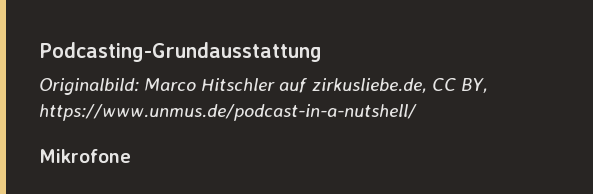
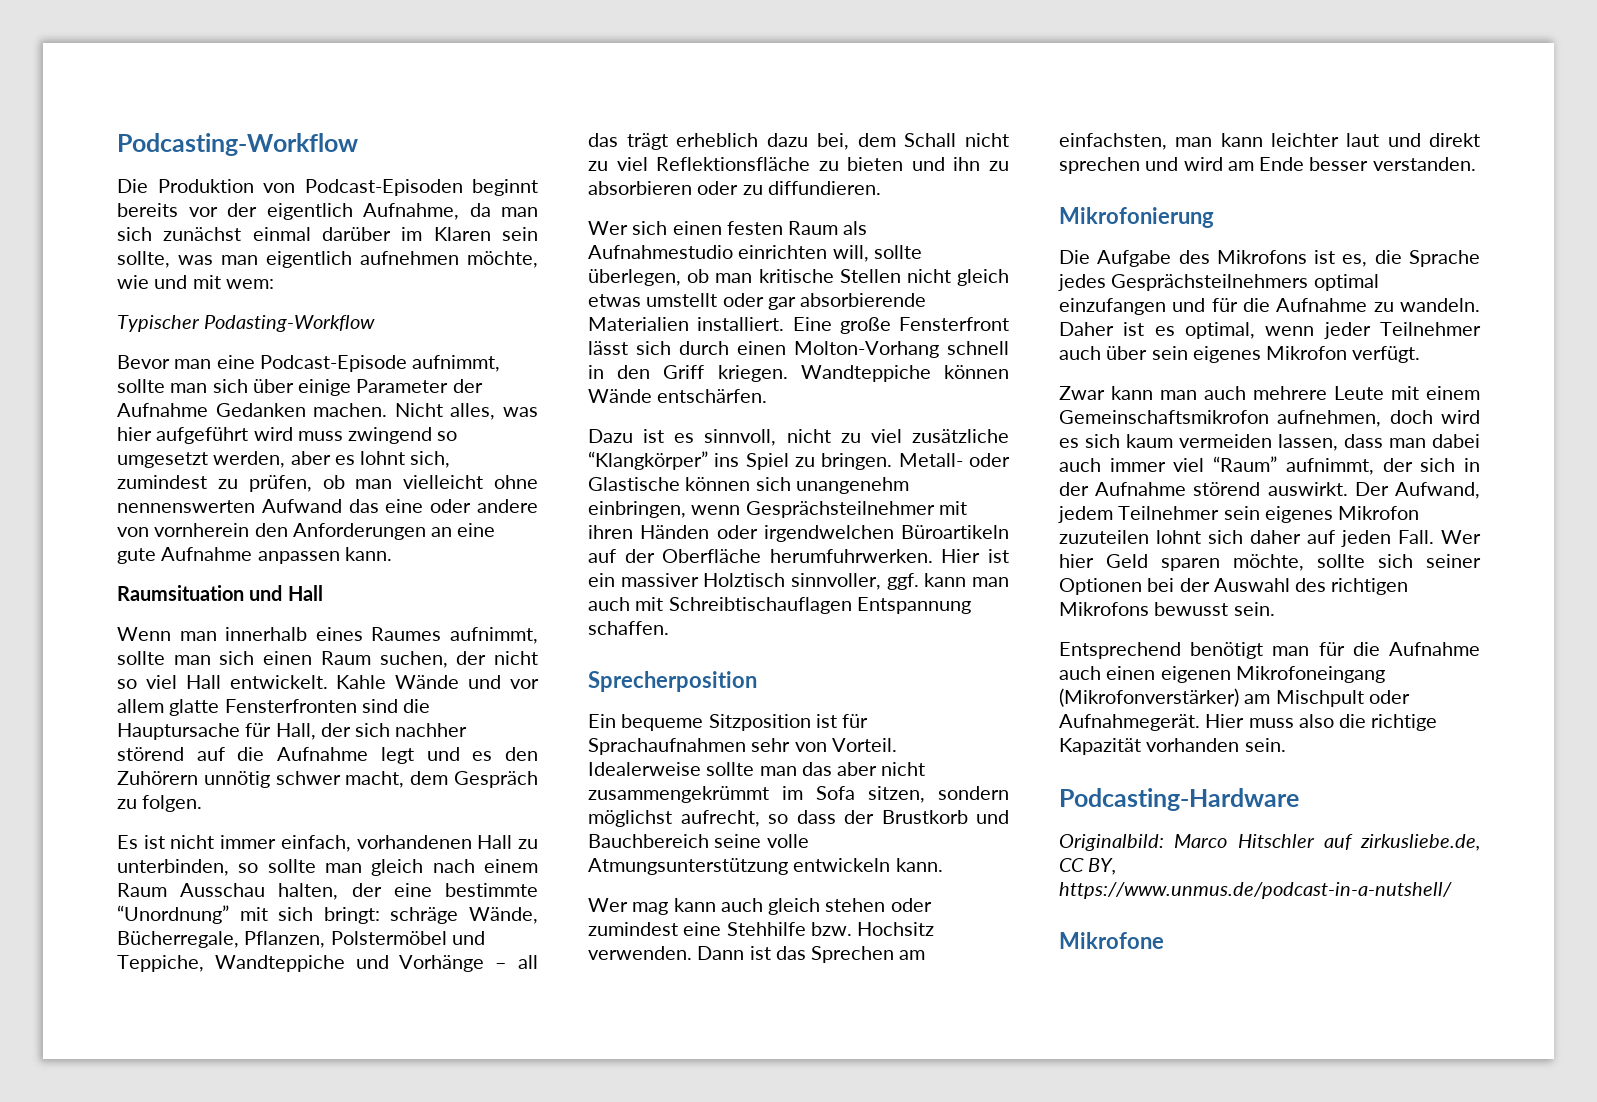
[39,42,322,62] Podcasting-Grundausstattung -> [117,133,358,156] [117,179,538,196] [117,203,538,220] [117,227,538,241] [117,251,538,268] [117,275,274,289] [117,315,376,332] [117,355,501,372] [117,379,483,396] [117,403,539,420] [117,427,458,444] [117,451,451,468] [117,475,538,492] [117,499,538,513] [117,523,496,540] [117,547,392,564] [117,585,323,601] [117,627,538,644] [117,651,538,668] [117,675,539,689] [117,699,431,716] [117,723,468,740] [117,747,538,764] [117,771,538,788] [117,795,203,812] [117,835,538,852] [117,859,538,876] [117,883,538,900] [117,905,538,924] [117,931,485,948] [117,955,538,972] [588,133,1009,150] [588,157,1009,171] [588,181,881,195] [588,221,868,235] [588,245,922,262] [588,269,1009,286] [588,293,927,310] [588,317,1009,334] [588,341,1009,358] [588,365,1009,382] [588,389,768,403] [588,429,1009,446] [588,451,1010,470] [588,477,909,494] [588,501,967,518] [588,525,1009,542] [588,549,1009,563] [588,573,1009,590] [588,597,971,614] [588,621,669,635] [588,671,757,692] [588,714,869,731] [588,738,897,755] [588,762,926,776] [588,786,1009,803] [588,810,1009,827] [588,834,809,848] [588,858,943,875] [588,898,932,915] [588,922,935,936] [588,946,926,963] [1059,133,1480,150] [1059,157,1476,174] [1059,207,1214,228] [1059,250,1480,267] [1058,274,1379,291] [1059,298,1480,315] [1059,322,1481,339] [1059,346,1421,363] [1059,386,1480,400] [1059,410,1480,427] [1059,434,1480,451] [1059,456,1480,475] [1059,482,1480,499] [1058,506,1420,523] [1059,530,1481,547] [1059,554,1481,571] [1059,578,1409,595] [1059,602,1275,616] [1059,642,1480,659] [1059,666,1385,683] [1059,688,1410,707] [1059,714,1438,731] [1059,738,1286,755] [1059,788,1299,811] Podcasting-Workflow // Die Produktion von Podcast-Episoden beginnt bereits vor der eigentlich Aufnahme, da man sich zunächst einmal darüber im Klaren sein sollte, was man eigentlich aufnehmen möchte, wie und mit wem: // Typischer Podasting-Workflow // Bevor man eine Podcast-Episode aufnimmt, sollte man sich über einige Parameter der Aufnahme Gedanken machen. Nicht alles, was hier aufgeführt wird muss zwingend so umgesetzt werden, aber es lohnt sich, zumindest zu prüfen, ob man vielleicht ohne nennenswerten Aufwand das eine oder andere von vornherein den Anforderungen an eine gute Aufnahme anpassen kann. // Raumsituation und Hall // Wenn man innerhalb eines Raumes aufnimmt, sollte man sich einen Raum suchen, der nicht so viel Hall entwickelt. Kahle Wände und vor allem glatte Fensterfronten sind die Hauptursache für Hall, der sich nachher störend auf die Aufnahme legt und es den Zuhörern unnötig schwer macht, dem Gespräch zu folgen. // Es ist nicht immer einfach, vorhandenen Hall zu unterbinden, so sollte man gleich nach einem Raum Ausschau halten, der eine bestimmte “Unordnung” mit sich bringt: schräge Wände, Bücherregale, Pflanzen, Polstermöbel und Teppiche, Wandteppiche und Vorhänge – all das trägt erheblich dazu bei, dem Schall nicht zu viel Reflektionsfläche zu bieten und ihn zu absorbieren oder zu diffundieren. // Wer sich einen festen Raum als Aufnahmestudio einrichten will, sollte überlegen, ob man kritische Stellen nicht gleich etwas umstellt oder gar absorbierende Materialien installiert. Eine große Fensterfront lässt sich durch einen Molton-Vorhang schnell in den Griff kriegen. Wandteppiche können Wände entschärfen. // Dazu ist es sinnvoll, nicht zu viel zusätzliche “Klangkörper” ins Spiel zu bringen. Metall- oder Glastische können sich unangenehm einbringen, wenn Gesprächsteilnehmer mit ihren Händen oder irgendwelchen Büroartikeln auf der Oberfläche herumfuhrwerken. Hier ist ein massiver Holztisch sinnvoller, ggf. kann man auch mit Schreibtischauflagen Entspannung schaffen. // Sprecherposition // Ein bequeme Sitzposition ist für Sprachaufnahmen sehr von Vorteil. Idealerweise sollte man das aber nicht zusammengekrümmt im Sofa sitzen, sondern möglichst aufrecht, so dass der Brustkorb und Bauchbereich seine volle Atmungsunterstützung entwickeln kann. // Wer mag kann auch gleich stehen oder zumindest eine Stehhilfe bzw. Hochsitz verwenden. Dann ist das Sprechen am einfachsten, man kann leichter laut und direkt sprechen und wird am Ende besser verstanden. // Mikrofonierung // Die Aufgabe des Mikrofons ist es, die Sprache jedes Gesprächsteilnehmers optimal einzufangen und für die Aufnahme zu wandeln. Daher ist es optimal, wenn jeder Teilnehmer auch über sein eigenes Mikrofon verfügt. // Zwar kann man auch mehrere Leute mit einem Gemeinschaftsmikrofon aufnehmen, doch wird es sich kaum vermeiden lassen, dass man dabei auch immer viel “Raum” aufnimmt, der sich in der Aufnahme störend auswirkt. Der Aufwand, jedem Teilnehmer sein eigenes Mikrofon zuzuteilen lohnt sich daher auf jeden Fall. Wer hier Geld sparen möchte, sollte sich seiner Optionen bei der Auswahl des richtigen Mikrofons bewusst sein. // Entsprechend benötigt man für die Aufnahme auch einen eigenen Mikrofoneingang (Mikrofonverstärker) am Mischpult oder Aufnahmegerät. Hier muss also die richtige Kapazität vorhanden sein. // Podcasting-Hardware

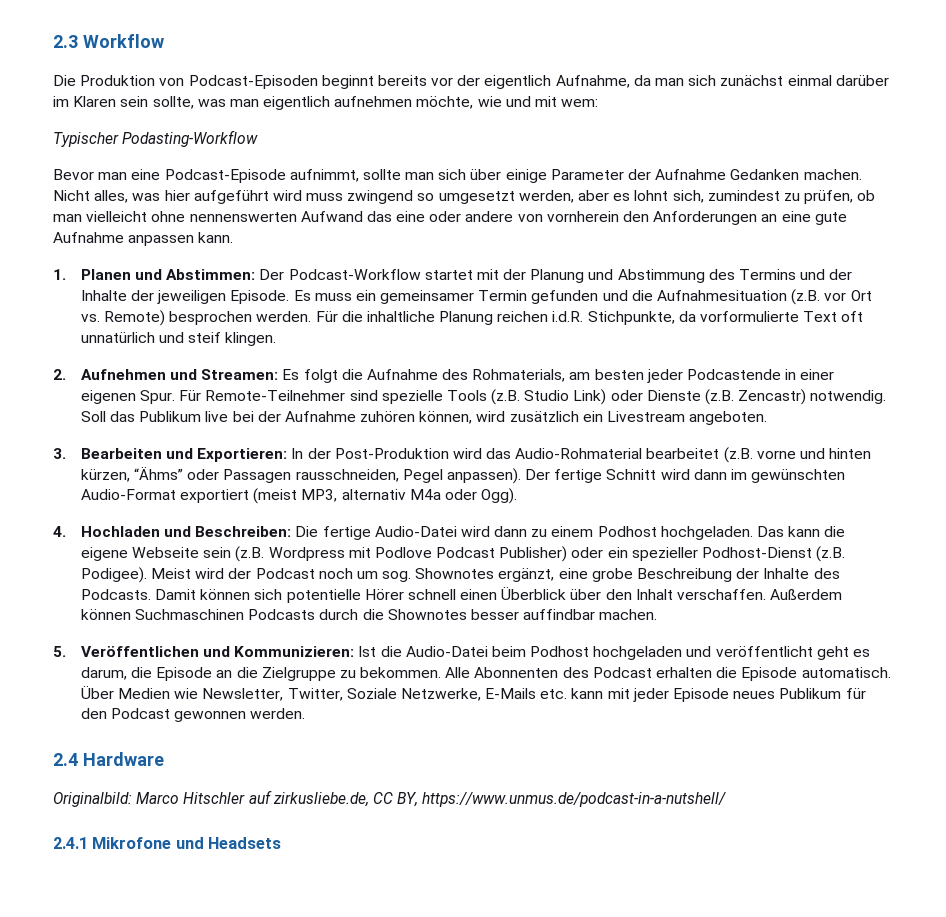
[117,133,358,156] Podcasting-Workflow -> [53,34,164,48] 2.3 Workflow
[117,585,323,601] [117,627,538,644] [117,651,538,668] [117,675,539,689] [117,699,431,716] [117,723,468,740] [117,747,538,764] [117,771,538,788] [117,795,203,812] [117,835,538,852] [117,859,538,876] [117,883,538,900] [117,905,538,924] [117,931,485,948] [117,955,538,972] [588,133,1009,150] [588,157,1009,171] [588,181,881,195] [588,221,868,235] [588,245,922,262] [588,269,1009,286] [588,293,927,310] [588,317,1009,334] [588,341,1009,358] [588,365,1009,382] [588,389,768,403] [588,429,1009,446] [588,451,1010,470] [588,477,909,494] [588,501,967,518] [588,525,1009,542] [588,549,1009,563] [588,573,1009,590] [588,597,971,614] [588,621,669,635] [588,671,757,692] [588,714,869,731] [588,738,897,755] [588,762,926,776] [588,786,1009,803] [588,810,1009,827] [588,834,809,848] [588,858,943,875] [588,898,932,915] [588,922,935,936] [588,946,926,963] [1059,133,1480,150] [1059,157,1476,174] [1059,207,1214,228] [1059,250,1480,267] [1058,274,1379,291] [1059,298,1480,315] [1059,322,1481,339] [1059,346,1421,363] [1059,386,1480,400] [1059,410,1480,427] [1059,434,1480,451] [1059,456,1480,475] [1059,482,1480,499] [1058,506,1420,523] [1059,530,1481,547] [1059,554,1481,571] [1059,578,1409,595] [1059,602,1275,616] [1059,642,1480,659] [1059,666,1385,683] [1059,688,1410,707] [1059,714,1438,731] [1059,738,1286,755] [1059,788,1299,811] Raumsituation und Hall // Wenn man innerhalb eines Raumes aufnimmt, sollte man sich einen Raum suchen, der nicht so viel Hall entwickelt. Kahle Wände und vor allem glatte Fensterfronten sind die Hauptursache für Hall, der sich nachher störend auf die Aufnahme legt und es den Zuhörern unnötig schwer macht, dem Gespräch zu folgen. // Es ist nicht immer einfach, vorhandenen Hall zu unterbinden, so sollte man gleich nach einem Raum Ausschau halten, der eine bestimmte “Unordnung” mit sich bringt: schräge Wände, Bücherregale, Pflanzen, Polstermöbel und Teppiche, Wandteppiche und Vorhänge – all das trägt erheblich dazu bei, dem Schall nicht zu viel Reflektionsfläche zu bieten und ihn zu absorbieren oder zu diffundieren. // Wer sich einen festen Raum als Aufnahmestudio einrichten will, sollte überlegen, ob man kritische Stellen nicht gleich etwas umstellt oder gar absorbierende Materialien installiert. Eine große Fensterfront lässt sich durch einen Molton-Vorhang schnell in den Griff kriegen. Wandteppiche können Wände entschärfen. // Dazu ist es sinnvoll, nicht zu viel zusätzliche “Klangkörper” ins Spiel zu bringen. Metall- oder Glastische können sich unangenehm einbringen, wenn Gesprächsteilnehmer mit ihren Händen oder irgendwelchen Büroartikeln auf der Oberfläche herumfuhrwerken. Hier ist ein massiver Holztisch sinnvoller, ggf. kann man auch mit Schreibtischauflagen Entspannung schaffen. // Sprecherposition // Ein bequeme Sitzposition ist für Sprachaufnahmen sehr von Vorteil. Idealerweise sollte man das aber nicht zusammengekrümmt im Sofa sitzen, sondern möglichst aufrecht, so dass der Brustkorb und Bauchbereich seine volle Atmungsunterstützung entwickeln kann. // Wer mag kann auch gleich stehen oder zumindest eine Stehhilfe bzw. Hochsitz verwenden. Dann ist das Sprechen am einfachsten, man kann leichter laut und direkt sprechen und wird am Ende besser verstanden. // Mikrofonierung // Die Aufgabe des Mikrofons ist es, die Sprache jedes Gesprächsteilnehmers optimal einzufangen und für die Aufnahme zu wandeln. Daher ist es optimal, wenn jeder Teilnehmer auch über sein eigenes Mikrofon verfügt. // Zwar kann man auch mehrere Leute mit einem Gemeinschaftsmikrofon aufnehmen, doch wird es sich kaum vermeiden lassen, dass man dabei auch immer viel “Raum” aufnimmt, der sich in der Aufnahme störend auswirkt. Der Aufwand, jedem Teilnehmer sein eigenes Mikrofon zuzuteilen lohnt sich daher auf jeden Fall. Wer hier Geld sparen möchte, sollte sich seiner Optionen bei der Auswahl des richtigen Mikrofons bewusst sein. // Entsprechend benötigt man für die Aufnahme auch einen eigenen Mikrofoneingang (Mikrofonverstärker) am Mischpult oder Aufnahmegerät. Hier muss also die richtige Kapazität vorhanden sein. // Podcasting-Hardware -> [53,269,853,283] [80,289,872,305] [80,310,864,326] [80,332,277,346] [53,369,835,383] [80,389,887,405] [80,411,768,425] [53,447,872,463] [80,466,846,484] [80,488,518,504] [53,526,846,540] [80,546,846,562] [80,567,840,583] [80,586,843,603] [80,609,658,620] [53,646,870,660] [80,667,891,681] [80,685,866,702] [80,708,306,722] [53,752,164,766] 1. Planen und Abstimmen: Der Podcast-Workflow startet mit der Planung und Abstimmung des Termins und der Inhalte der jeweiligen Episode. Es muss ein gemeinsamer Termin gefunden und die Aufnahmesituation (z.B. vor Ort vs. Remote) besprochen werden. Für die inhaltliche Planung reichen i.d.R. Stichpunkte, da vorformulierte Text oft unnatürlich und steif klingen. // 2. Aufnehmen und Streamen: Es folgt die Aufnahme des Rohmaterials, am besten jeder Podcastende in einer eigenen Spur. Für Remote-Teilnehmer sind spezielle Tools (z.B. Studio Link) oder Dienste (z.B. Zencastr) notwendig. Soll das Publikum live bei der Aufnahme zuhören können, wird zusätzlich ein Livestream angeboten. // 3. Bearbeiten und Exportieren: In der Post-Produktion wird das Audio-Rohmaterial bearbeitet (z.B. vorne und hinten kürzen, “Ähms” oder Passagen rausschneiden, Pegel anpassen). Der fertige Schnitt wird dann im gewünschten Audio-Format exportiert (meist MP3, alternativ M4a oder Ogg). // 4. Hochladen und Beschreiben: Die fertige Audio-Datei wird dann zu einem Podhost hochgeladen. Das kann die eigene Webseite sein (z.B. Wordpress mit Podlove Podcast Publisher) oder ein spezieller Podhost-Dienst (z.B. Podigee). Meist wird der Podcast noch um sog. Shownotes ergänzt, eine grobe Beschreibung der Inhalte des Podcasts. Damit können sich potentielle Hörer schnell einen Überblick über den Inhalt verschaffen. Außerdem können Suchmaschinen Podcasts durch die Shownotes besser auffindbar machen. // 5. Veröffentlichen und Kommunizieren: Ist die Audio-Datei beim Podhost hochgeladen und veröffentlicht geht es darum, die Episode an die Zielgruppe zu bekommen. Alle Abonnenten des Podcast erhalten die Episode automatisch. Über Medien wie Newsletter, Twitter, Soziale Netzwerke, E-Mails etc. kann mit jeder Episode neues Publikum für den Podcast gewonnen werden. // 2.4 Hardware
[1059,932,1164,949] Mikrofone -> [53,837,282,849] 2.4.1 Mikrofone und Headsets

